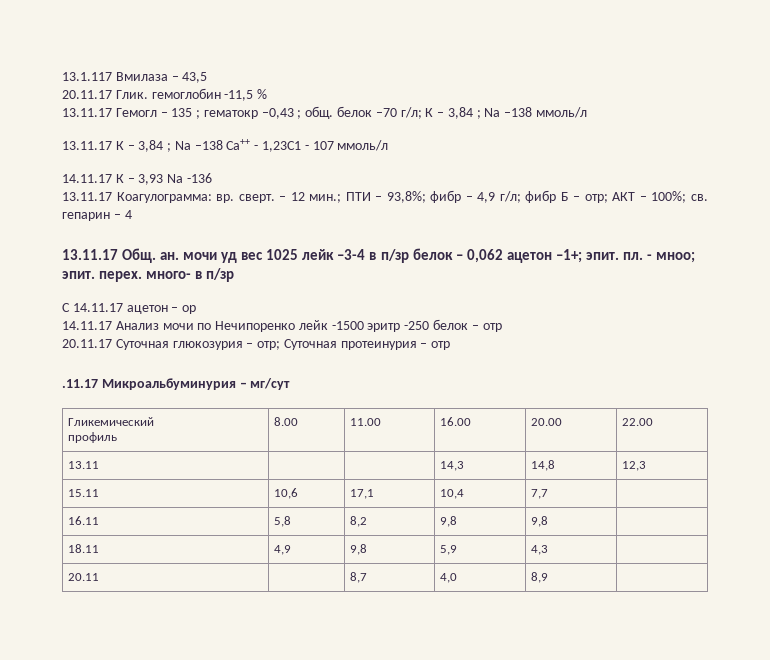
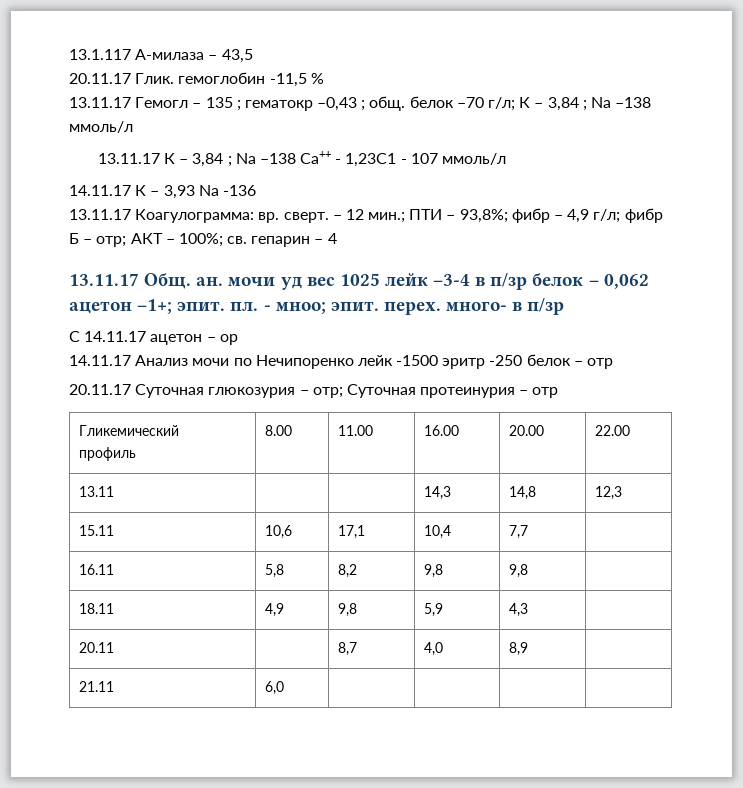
[115,72,168,81] Вмилаза -> [135,49,205,60] А-милаза
[62,378,291,390] // .11.17 Микроальбуминурия – мг/сут -> (559, 392) none
(548, 577) none -> [78,681,114,692] [264,681,284,695] // 21.11 | 6,0 | | | |

